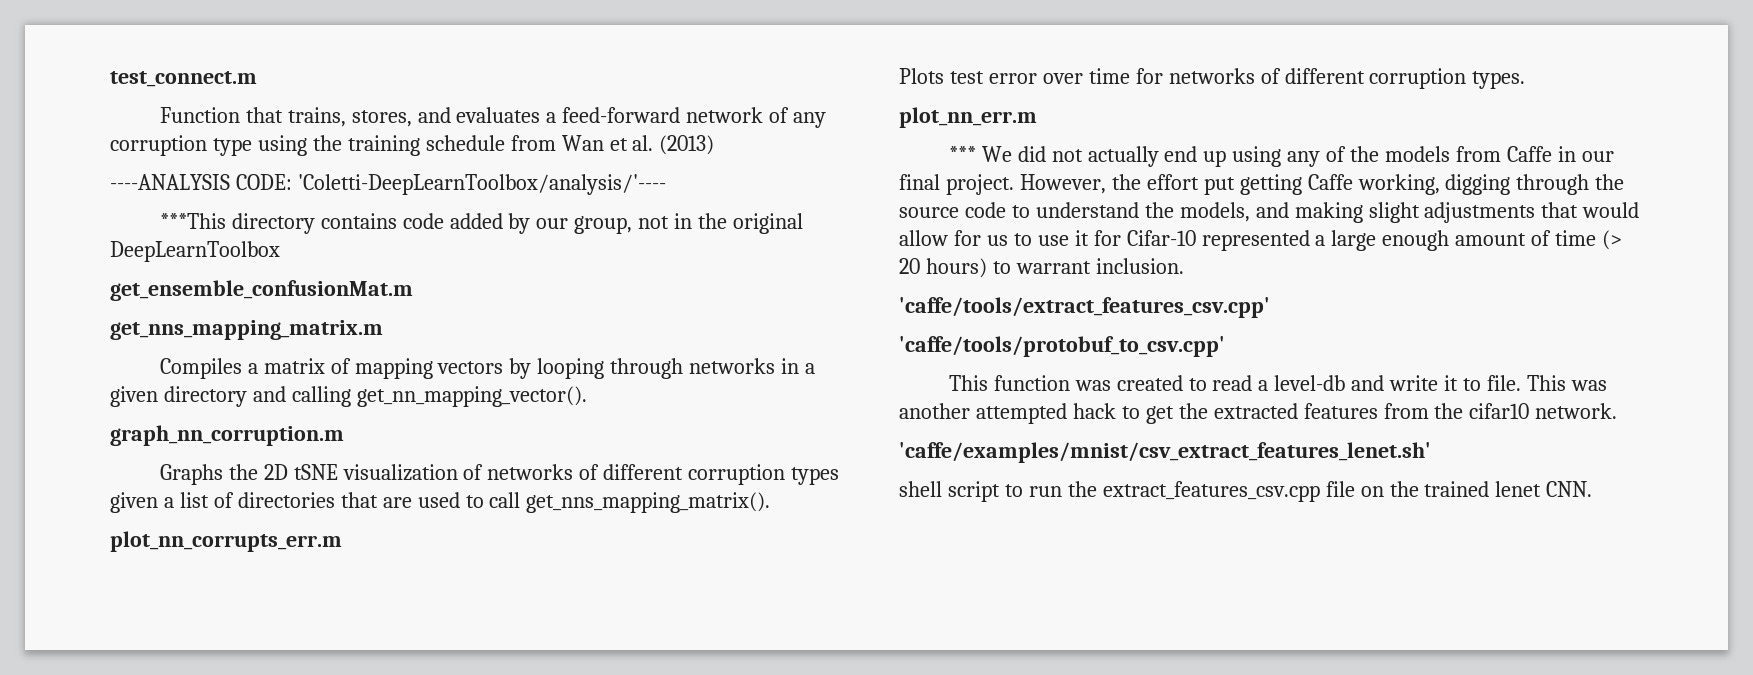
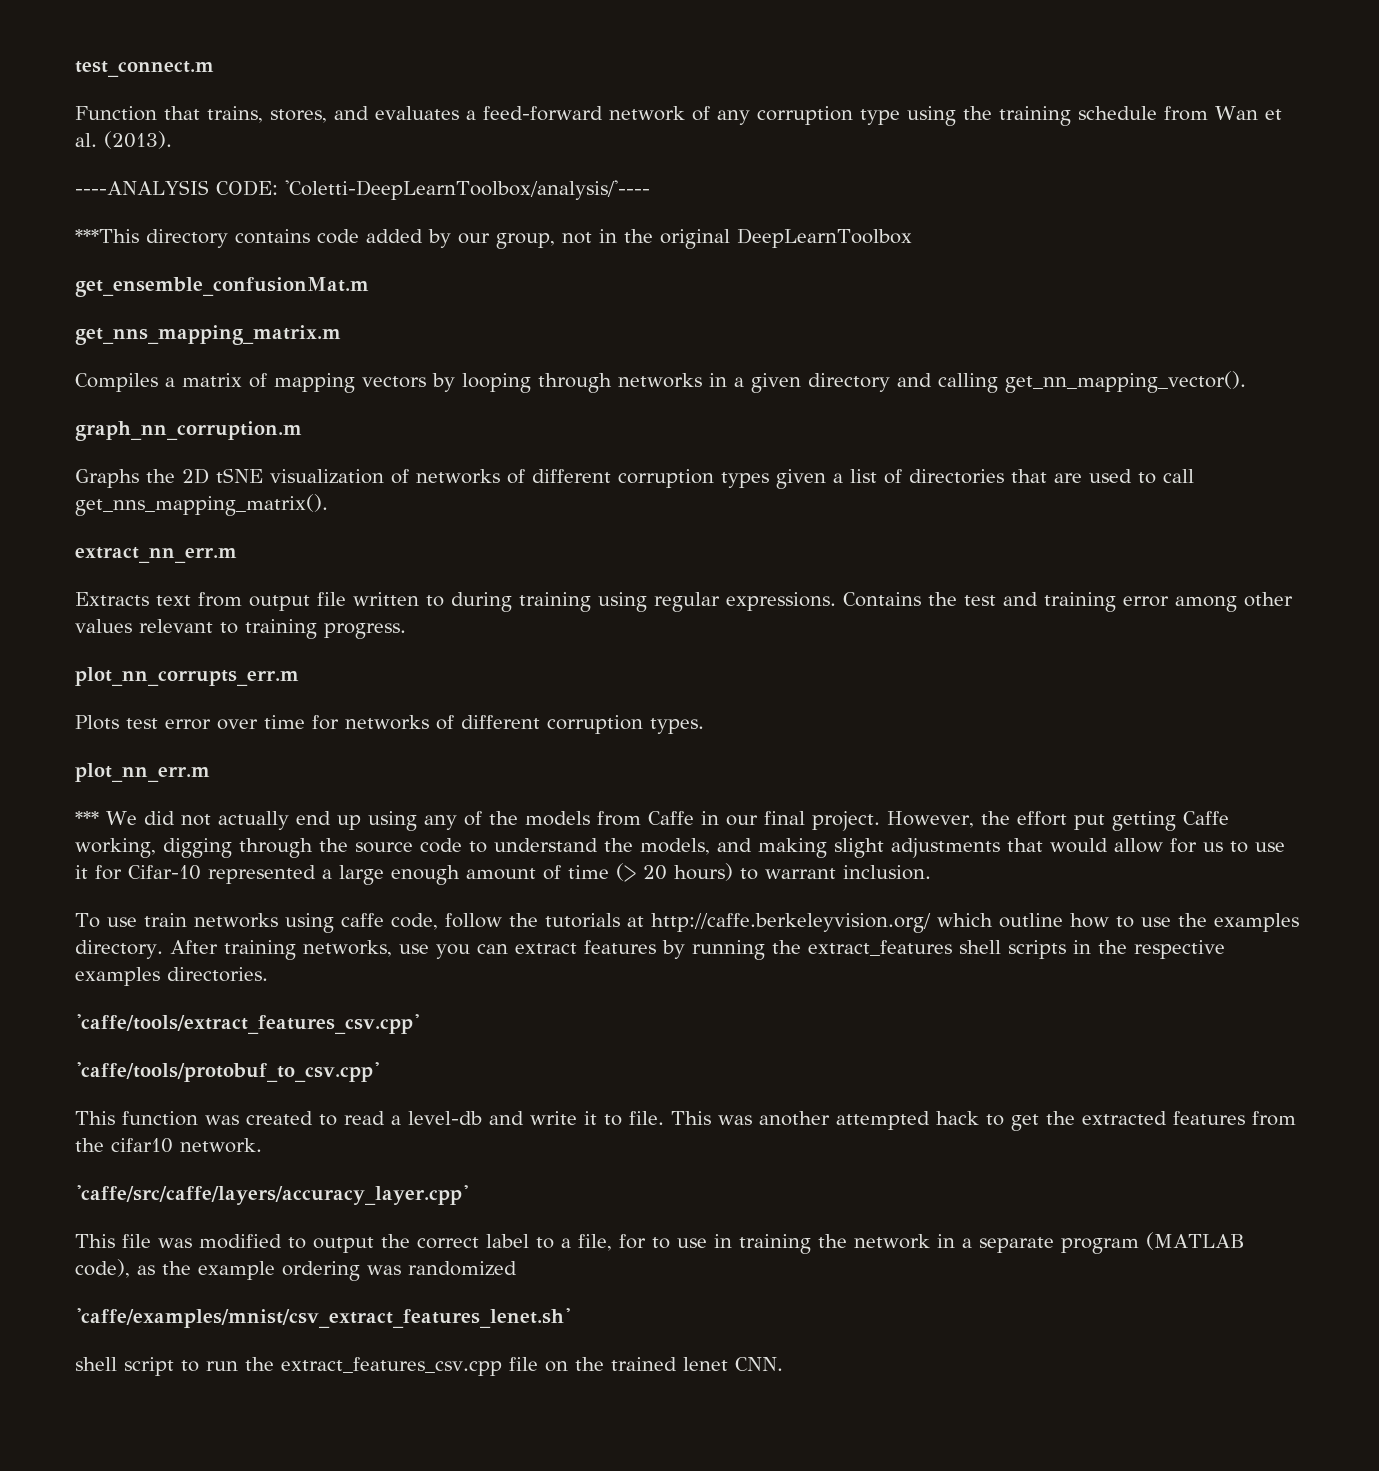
[659,135,715,155] (2013) -> [104,131,172,149] (2013).
(771, 502) none -> [75,547,237,563] [75,592,1293,612] [75,619,406,639] // extract_nn_err.m // Extracts text from output file written to during training using regular expressions. Contains the test and training error among other values relevant to training progress.
(1184, 266) none -> [75,913,1299,933] [75,940,1225,960] [75,967,268,986] // To use train networks using caffe code, follow the tutorials at http://caffe.berkeleyvision.org/ which outline how to use the examples directory. After training networks, use you can extract features by running the extract_features shell scripts in the respective examples directories.
(1618, 411) none -> [75,1185,468,1205] [75,1232,1245,1254] [75,1259,517,1281] // 'caffe/src/caffe/layers/accuracy_layer.cpp' // This file was modified to output the correct label to a file, for to use in training the network in a separate program (MATLAB code), as the example ordering was randomized

